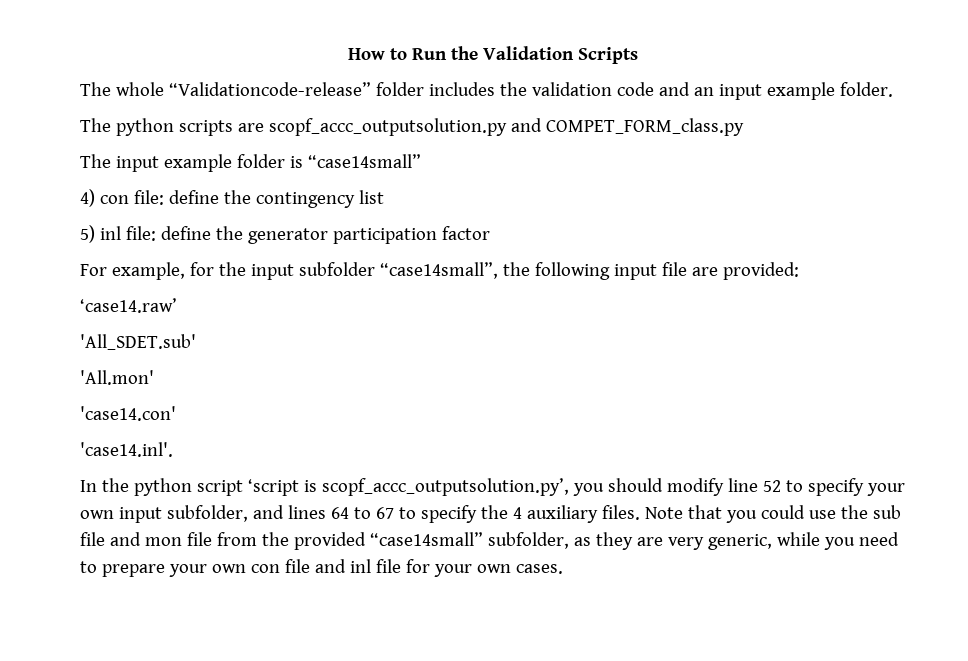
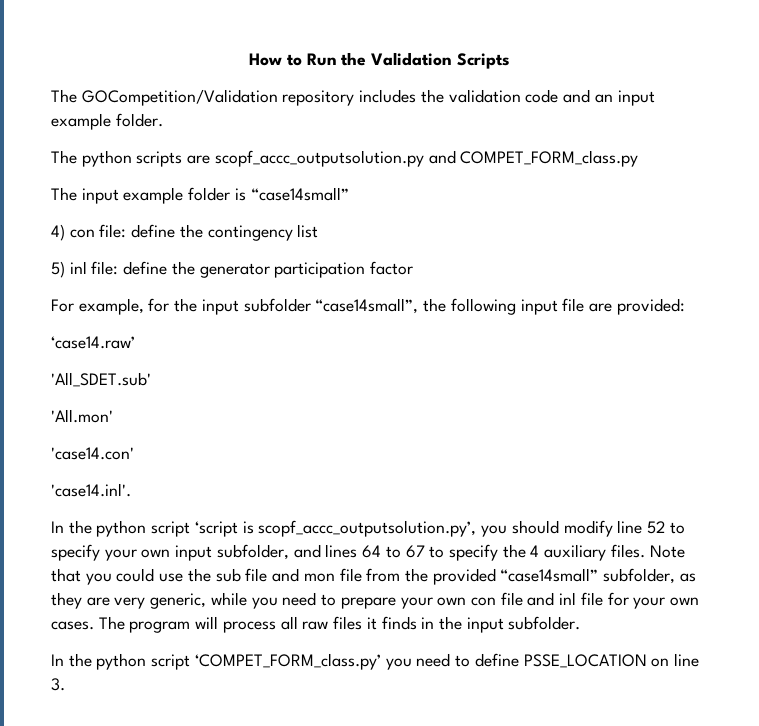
[115,82,424,96] whole “Validationcode-release” folder -> [81,89,355,106] GOCompetition/Validation repository
(563, 569) none -> [98,616,581,633] [51,653,699,670] [51,678,65,691] The program will process all raw files it finds in the input subfolder. // In the python script ‘COMPET_FORM_class.py’ you need to define PSSE_LOCATION on line 3.

